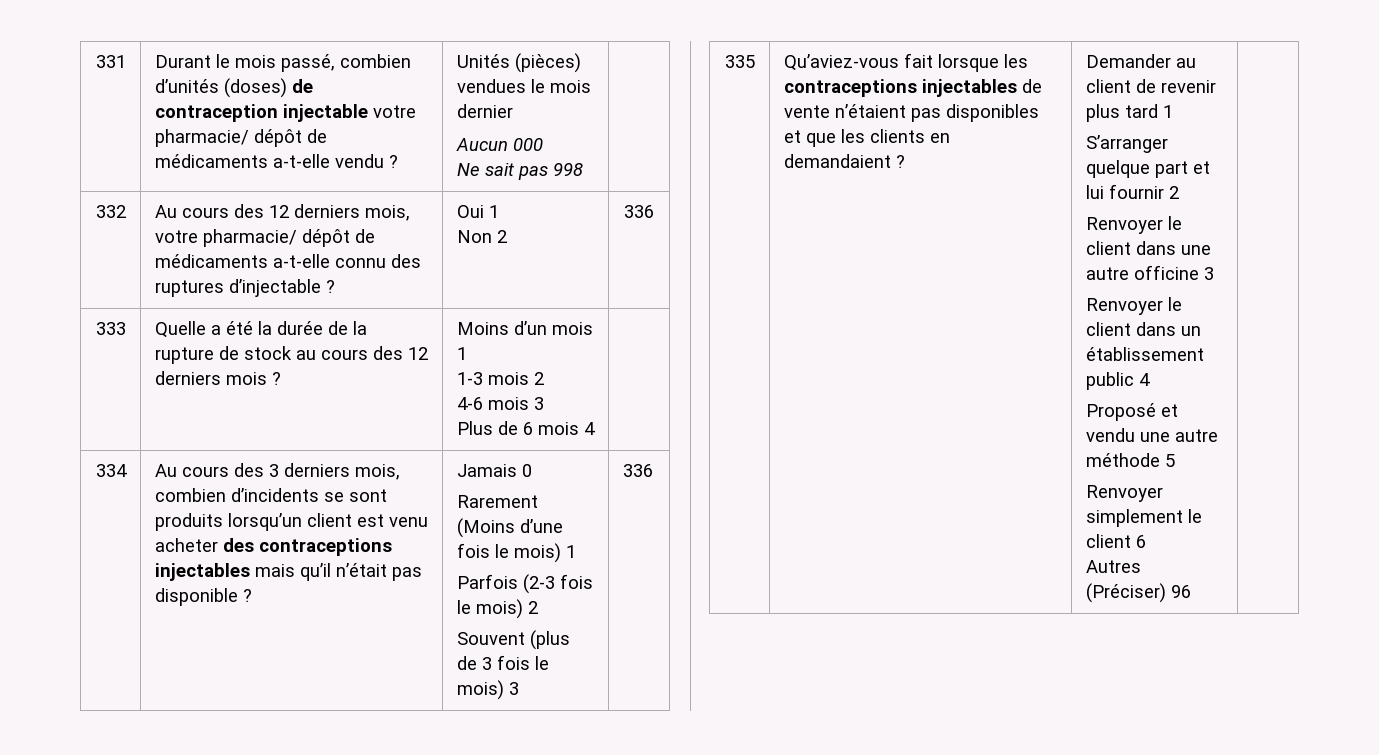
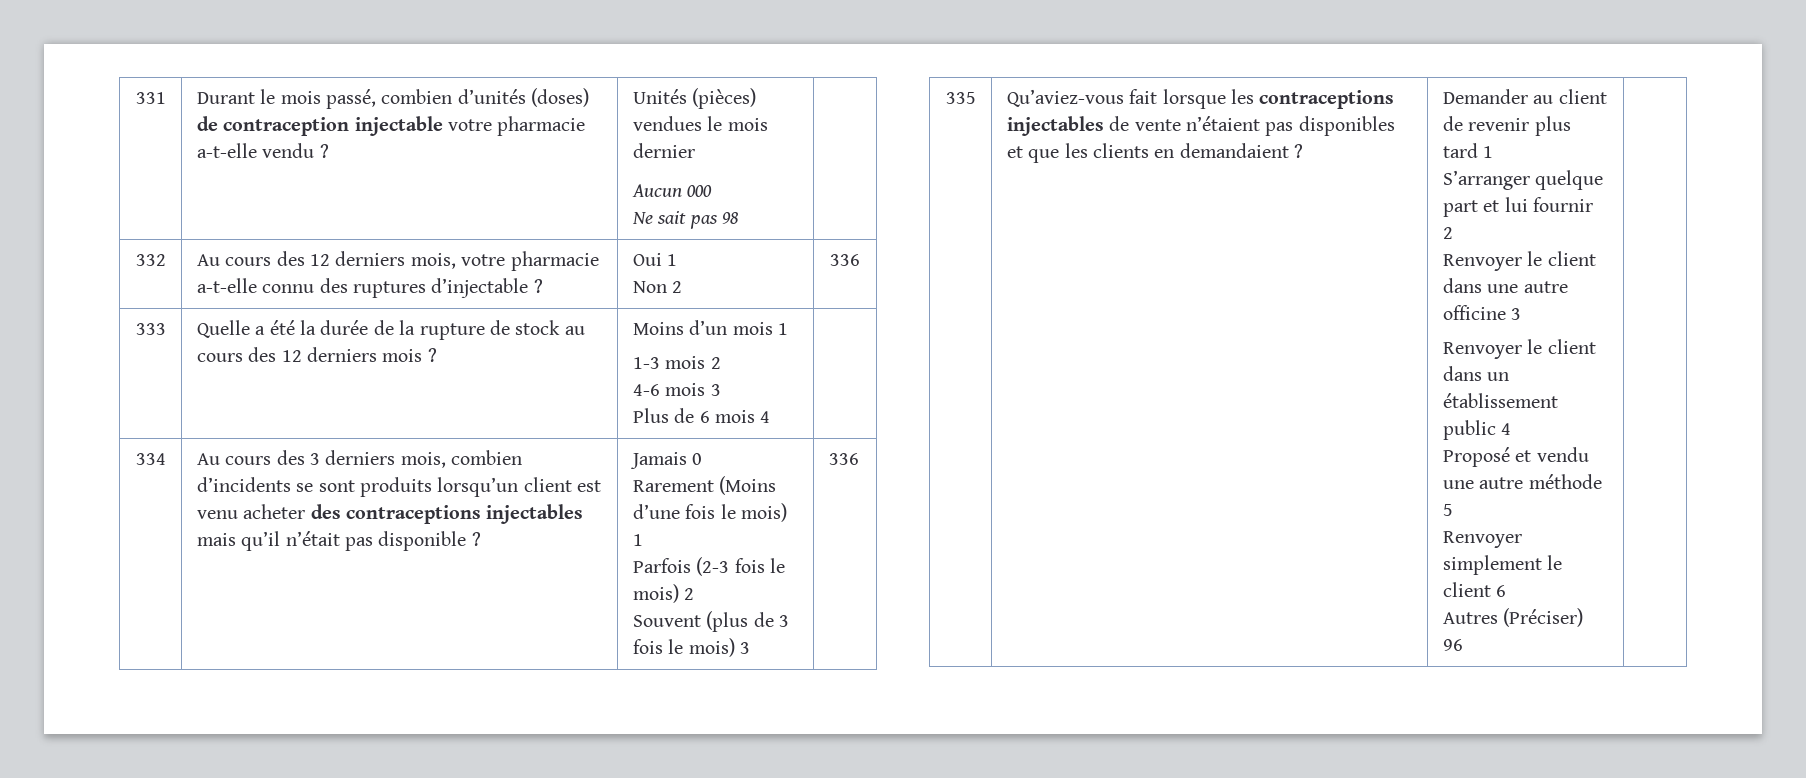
[154,129,327,147] [154,154,268,168] pharmacie/ dépôt de médicaments -> [497,116,586,136] pharmacie
[552,163,583,176] 998 -> [721,212,738,224] 98
[202,229,375,247] [154,254,268,268] pharmacie/ dépôt de médicaments -> [510,251,599,271] pharmacie

